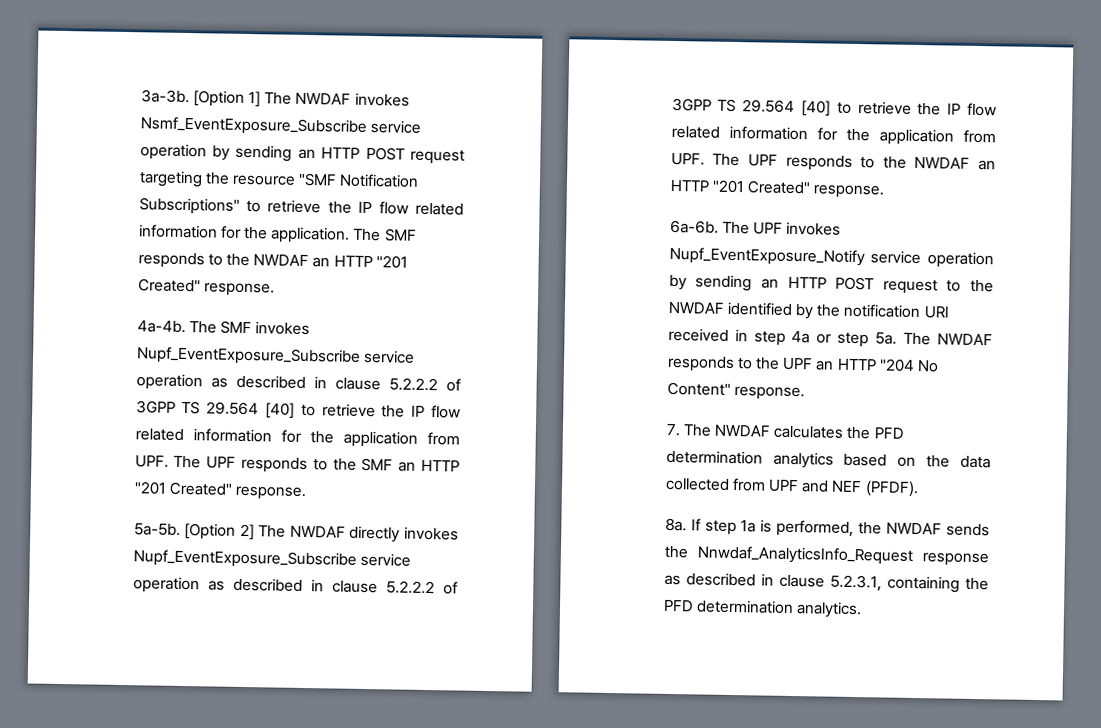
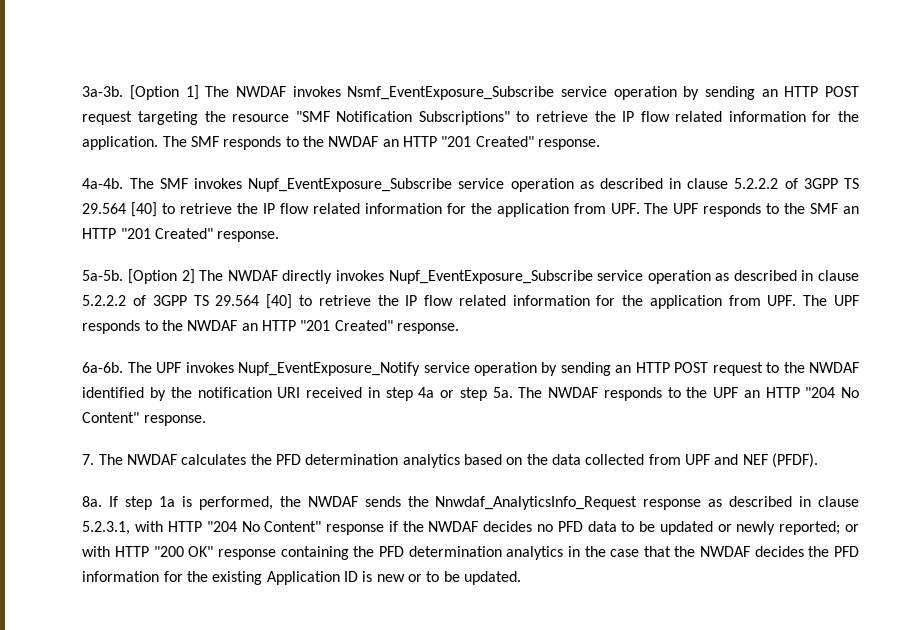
[886,575,989,593] [662,599,863,619] containing the PFD determination analytics. -> [135,521,860,535] [82,546,859,560] [82,571,521,585] with HTTP "204 No Content" response if the NWDAF decides no PFD data to be updated or newly reported; or with HTTP "200 OK" response containing the PFD determination analytics in the case that the NWDAF decides the PFD information for the existing Application ID is new or to be updated.

